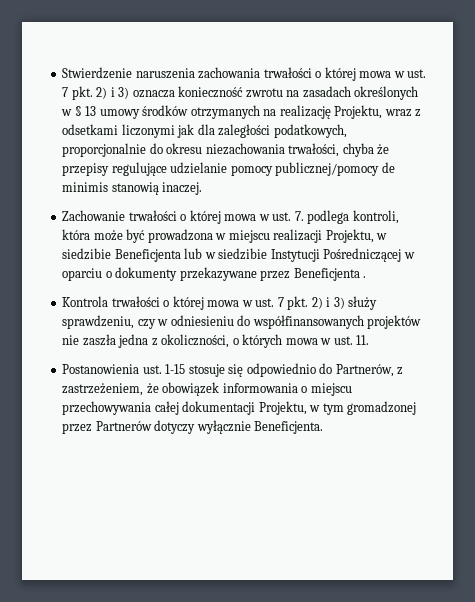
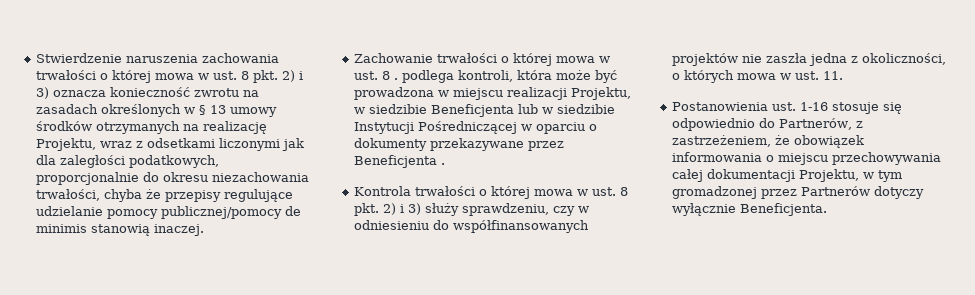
[62,87,69,97] 7 -> [241,71,250,80] 8
[294,211,304,221] 7. -> [382,71,399,80] 8 .
[277,297,284,307] 7 -> [620,187,629,196] 8
[165,364,186,374] 1-15 -> [800,102,829,111] 1-16

